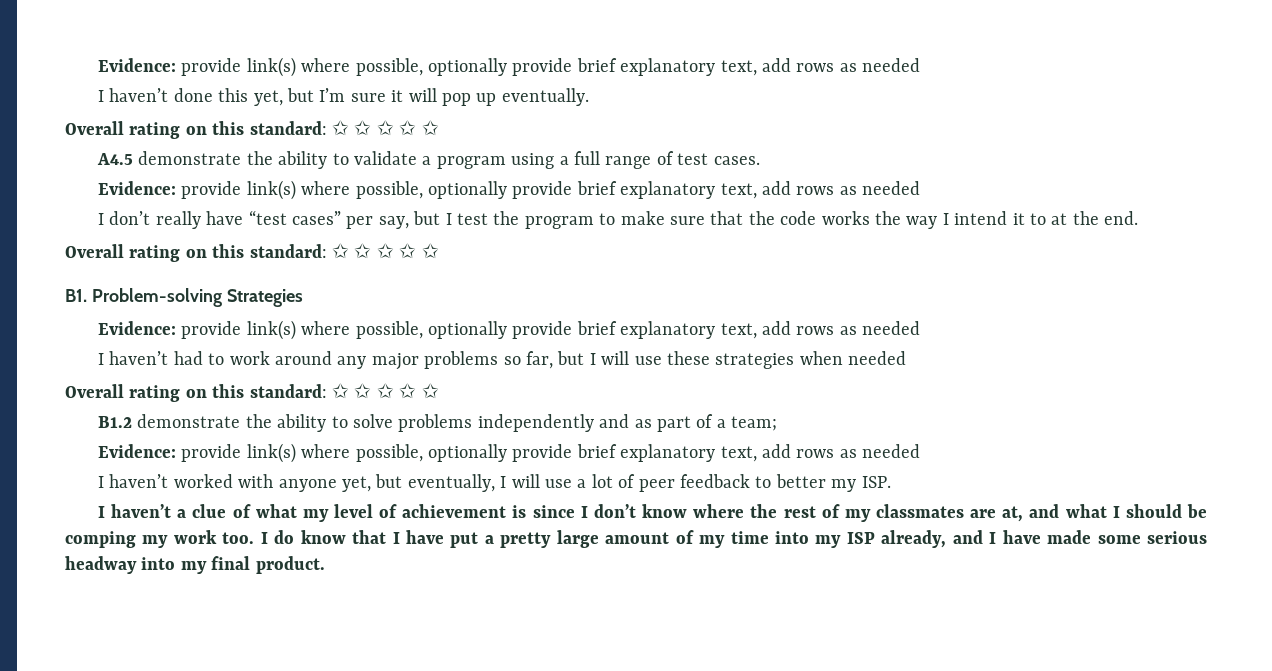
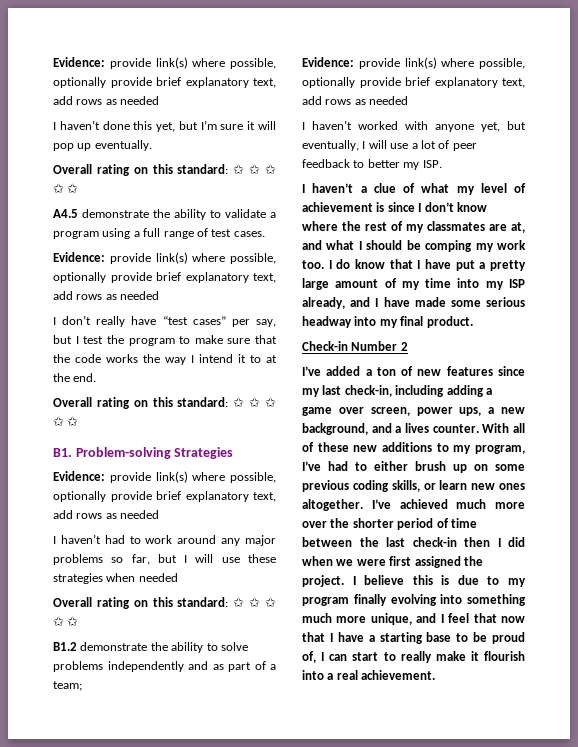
(325, 565) none -> [302,341,408,351] [302,366,525,376] [302,385,492,397] [302,407,525,416] [302,423,525,435] [302,442,525,454] [302,461,525,473] [302,480,525,492] [302,499,525,511] [302,518,477,530] [302,537,525,547] [302,556,483,568] [302,575,526,587] [302,594,526,606] [302,613,525,625] [302,632,525,644] [302,651,525,663] [302,670,436,680] // Check-in Number 2 // I’ve added a ton of new features since my last check-in, including adding a game over screen, power ups, a new background, and a lives counter. With all of these new additions to my program, I’ve had to either brush up on some previous coding skills, or learn new ones altogether. I’ve achieved much more over the shorter period of time between the last check-in then I did when we were first assigned the project. I believe this is due to my program finally evolving into something much more unique, and I feel that now that I have a starting base to be proud of, I can start to really make it flourish into a real achievement.

